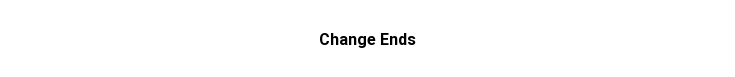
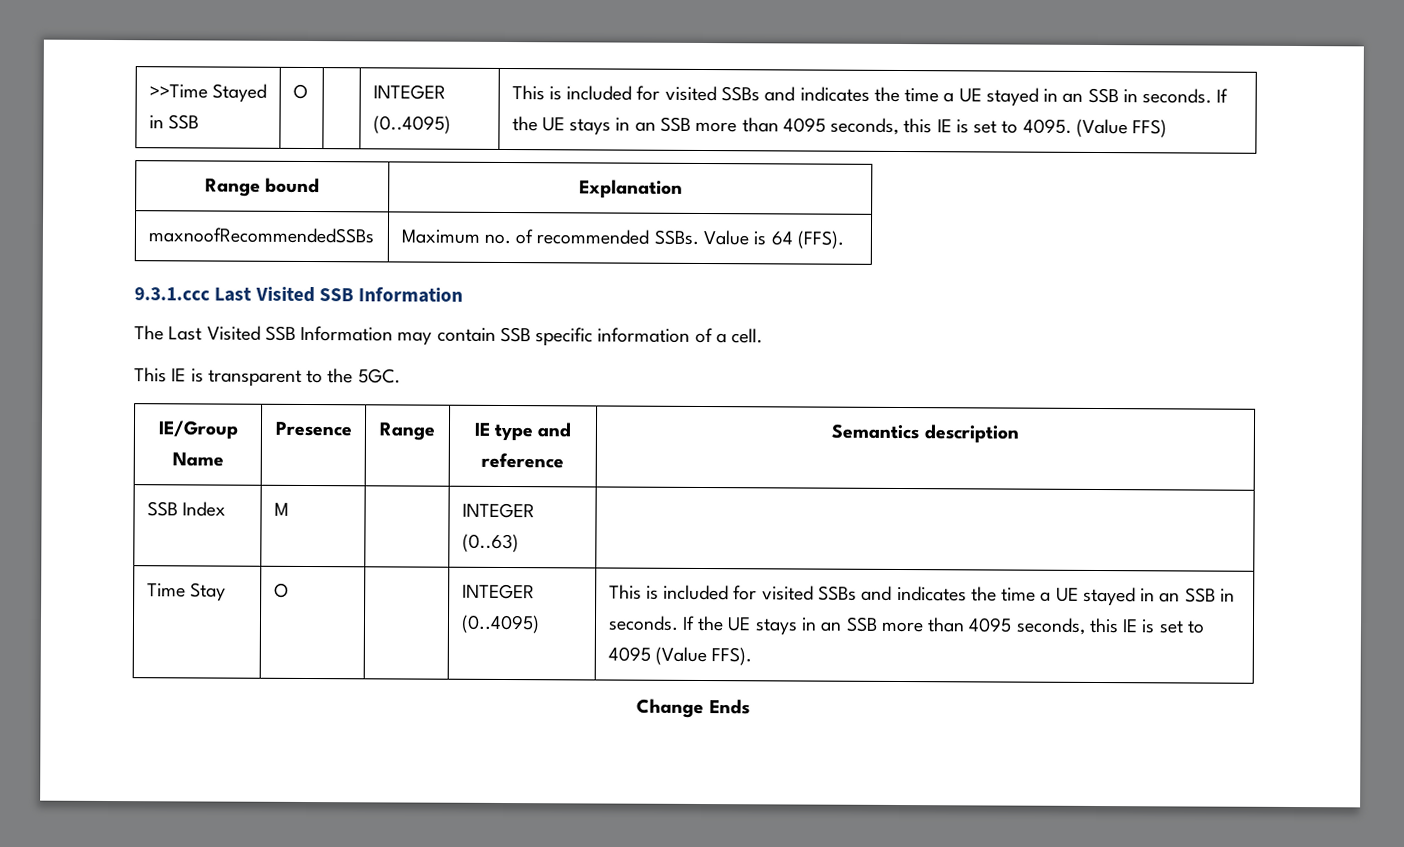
(318, 40) none -> [148,83,267,103] [148,114,199,130] [292,83,308,99] [372,84,446,100] [372,115,451,134] [511,85,1229,107] [511,116,1168,138] [204,177,321,197] [578,179,683,199] [147,227,374,244] [400,229,844,249] [134,286,464,303] [134,325,764,347] [134,367,401,387] [157,420,239,440] [171,452,224,467] [274,421,353,437] [379,422,436,441] [473,422,573,442] [481,452,564,469] [831,423,1019,444] [146,501,226,517] [273,502,289,516] [461,502,535,519] [461,533,519,553] [146,582,226,602] [273,582,289,598] [461,583,535,600] [460,614,540,634] [608,584,1235,607] [607,615,1205,636] [607,646,753,666] >>Time Stayed in SSB | O | | INTEGER (0..4095) | This is included for visited SSBs and indicates the time a UE stayed in an SSB in seconds. If the UE stays in an SSB more than 4095 seconds, this IE is set to 4095. (Value FFS) // Range bound | Explanation // maxnoofRecommendedSSBs | Maximum no. of recommended SSBs. Value is 64 (FFS). // 9.3.1.ccc Last Visited SSB Information // The Last Visited SSB Information may contain SSB specific information of a cell. // This IE is transparent to the 5GC. // IE/Group Name | Presence | Range | IE type and reference | Semantics description // SSB Index | M | | INTEGER (0..63) | // Time Stay | O | | INTEGER (0..4095) | This is included for visited SSBs and indicates the time a UE stayed in an SSB in seconds. If the UE stays in an SSB more than 4095 seconds, this IE is set to 4095 (Value FFS). //

